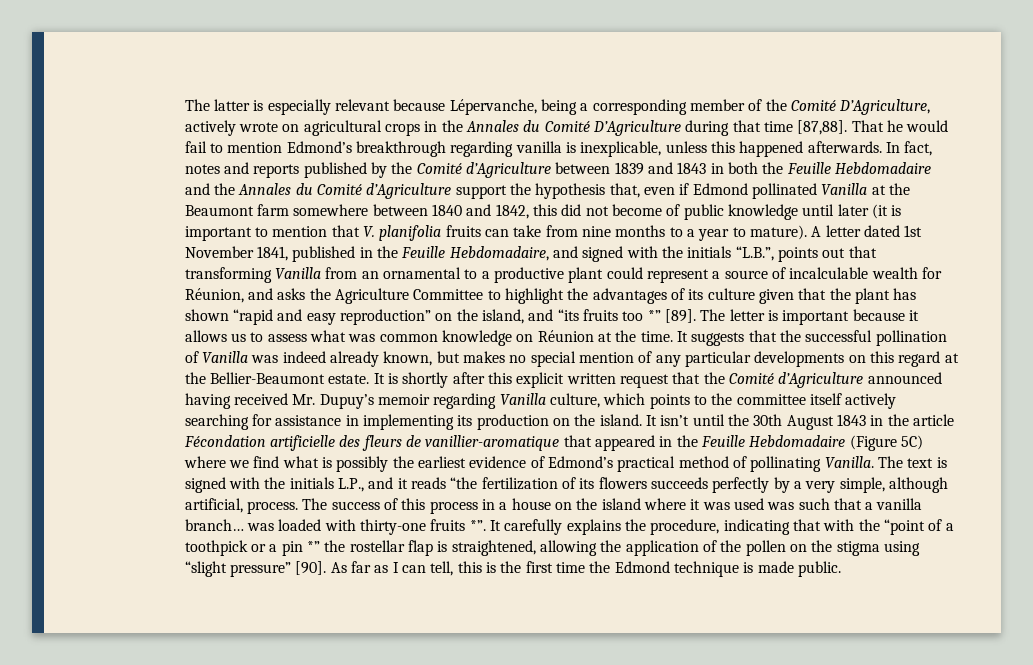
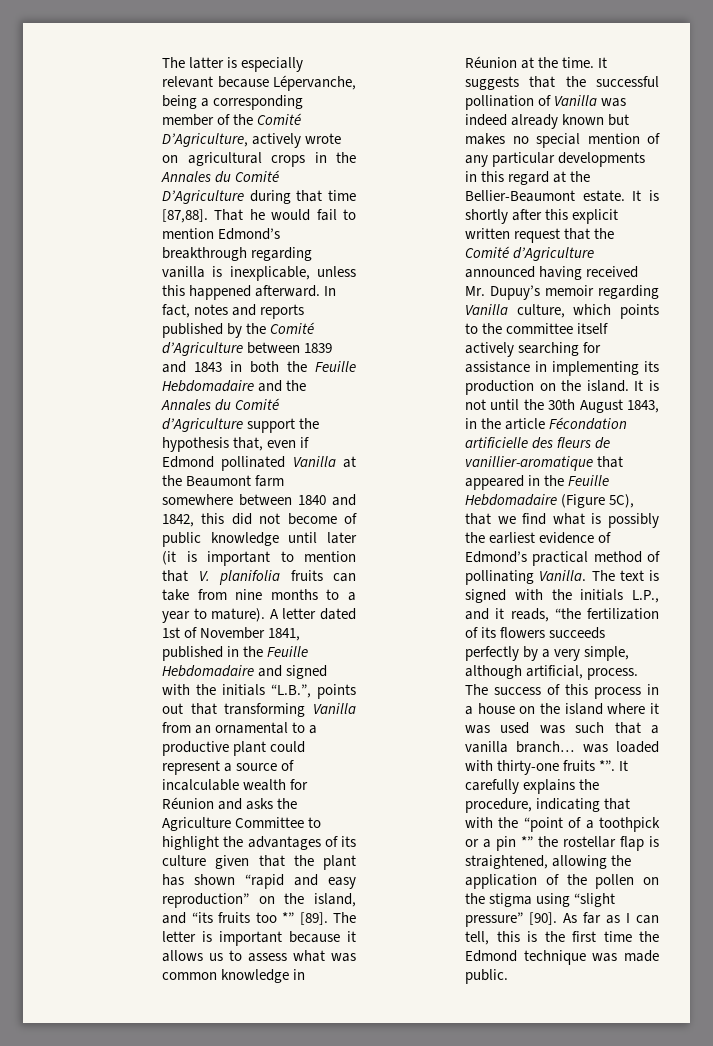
[807,141,882,153] afterwards. -> [255,285,321,297] afterward.
(923, 231) none -> [184,627,198,638] of
[449,246,549,261] Hebdomadaire, -> [162,665,255,677] Hebdomadaire
[184,288,244,303] Réunion, -> [162,797,215,809] Réunion
[516,334,534,342] on -> [293,969,306,980] in
[383,351,433,366] known, -> [562,114,605,125] known
[848,355,866,363] on -> [465,171,478,182] in
[660,415,690,426] isn’t -> [649,380,659,391] [465,399,487,410] is not
[836,414,866,426] 1843 -> [627,400,659,413] 1843,
[900,435,923,450] [183,456,226,468] 5C) where -> [609,494,635,508] [465,513,492,525] 5C), that
[411,477,447,489] reads -> [510,608,549,622] reads,
[743,562,754,573] is -> [592,953,618,962] was

